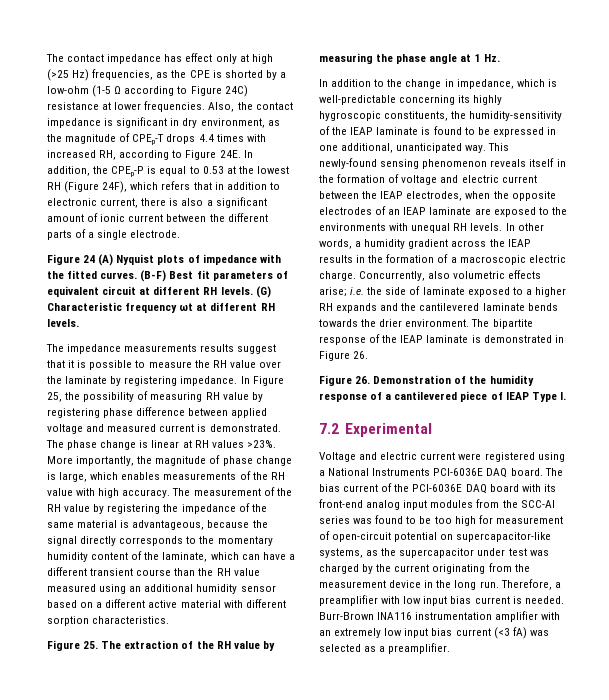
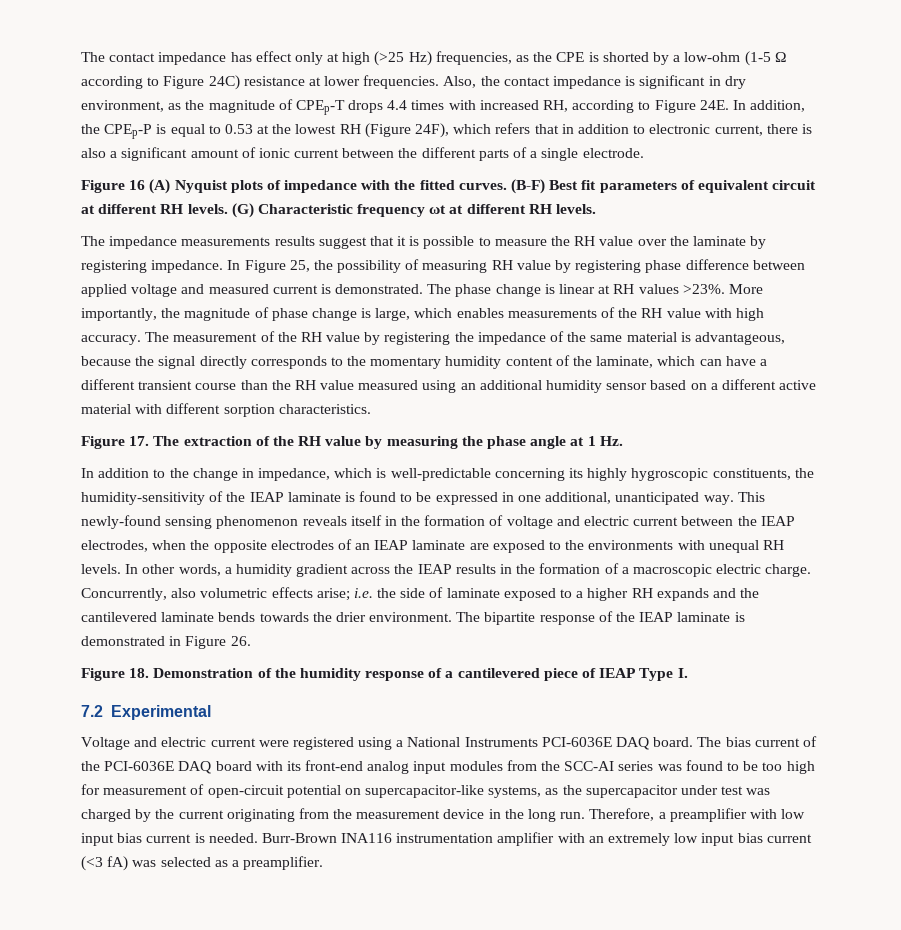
[83,255,96,263] 24 -> [129,180,146,190] 16
[83,641,99,649] 25. -> [129,436,150,446] 17.
[355,376,371,384] 26. -> [129,668,150,678] 18.

